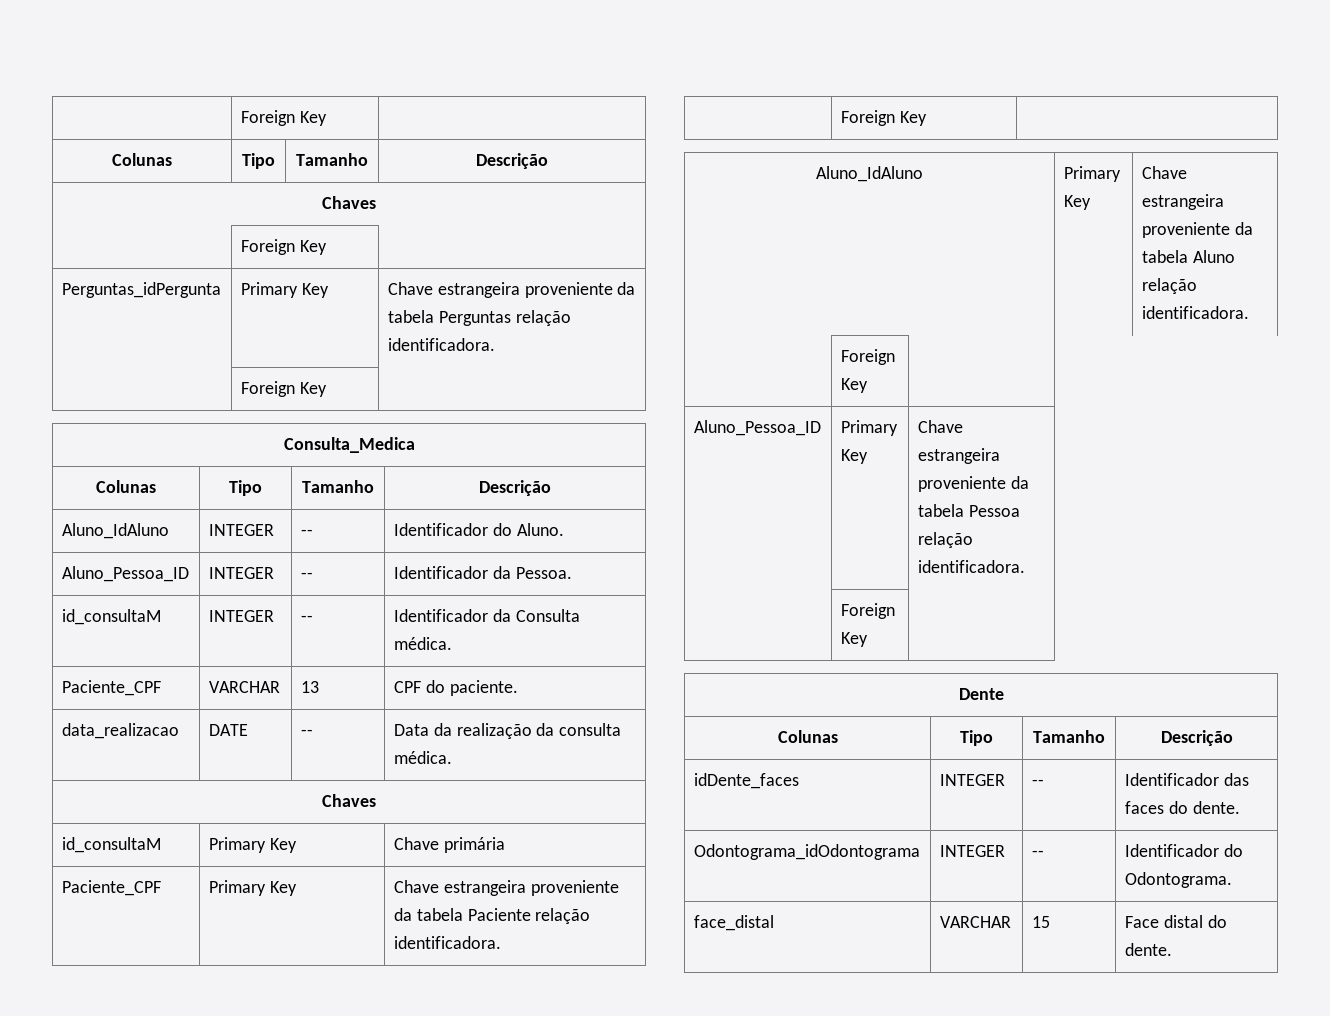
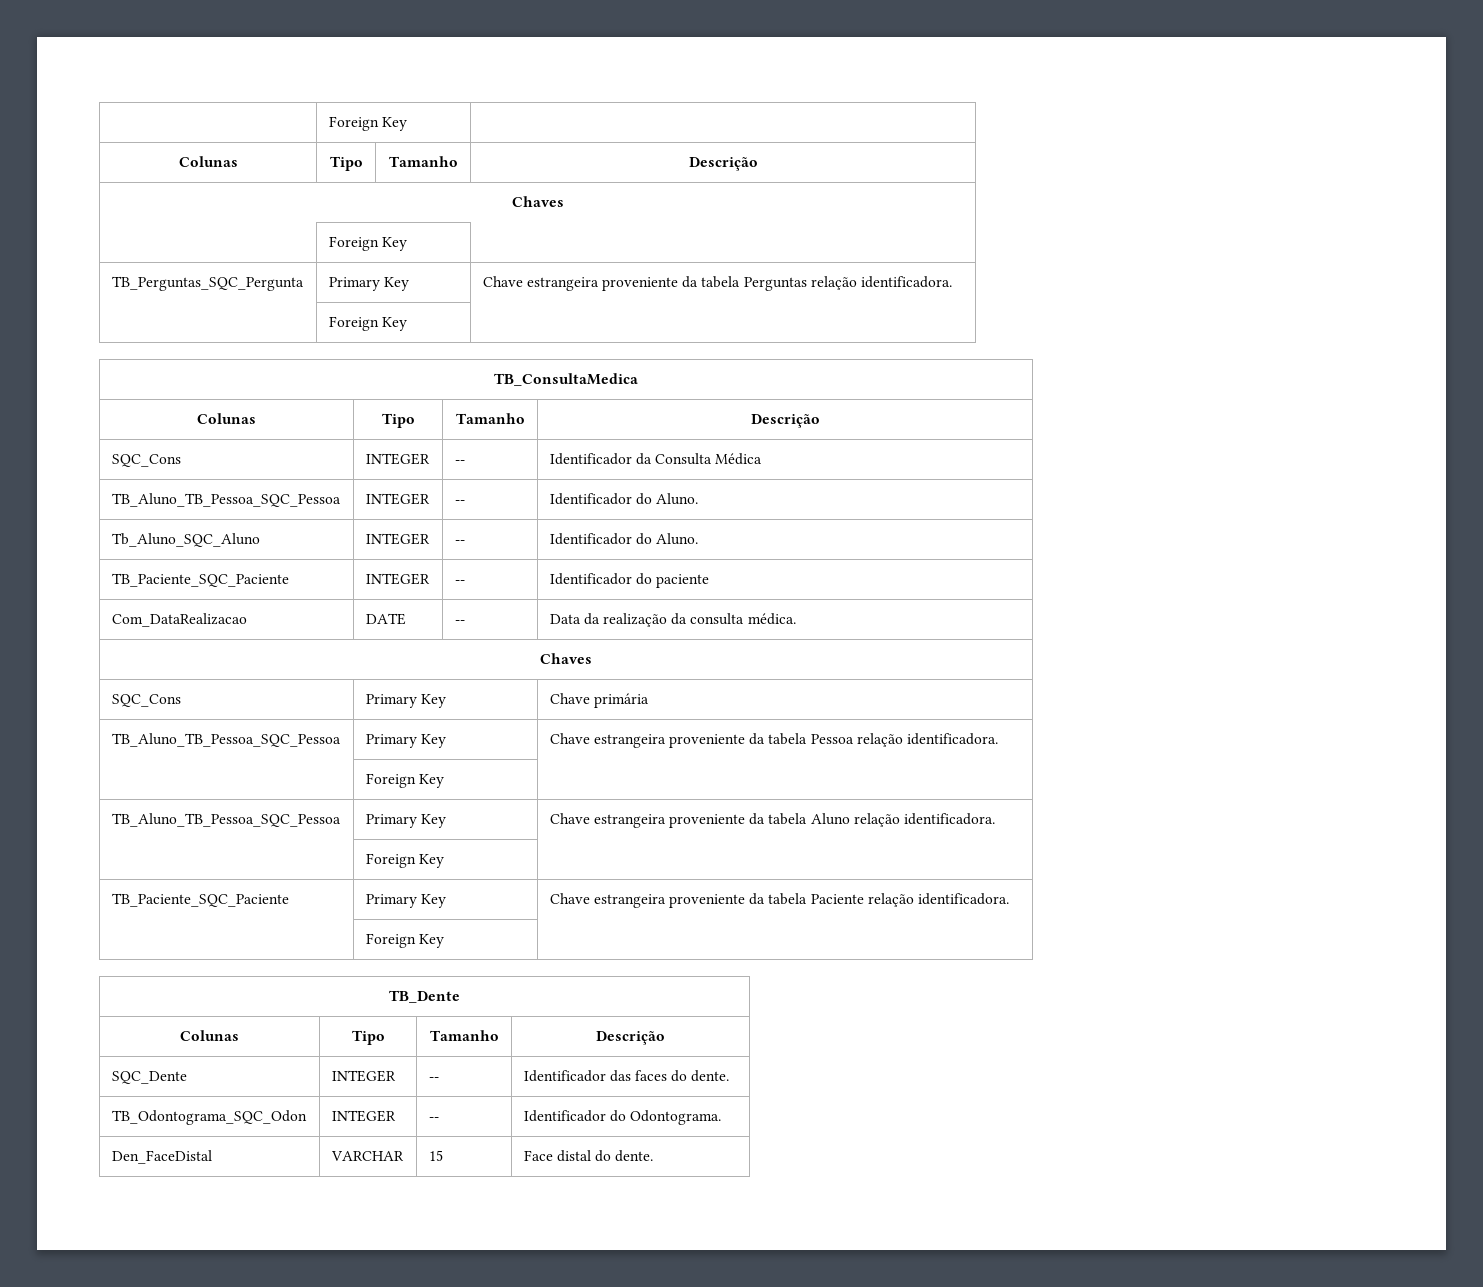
[61,282,221,298] Perguntas_idPergunta -> [111,276,304,291] TB_Perguntas_SQC_Pergunta
[283,437,415,453] [96,480,156,493] [229,480,262,496] [302,480,374,493] [479,480,551,496] [61,523,169,539] [208,524,274,536] [300,529,313,536] [393,523,564,536] [61,566,189,582] [208,567,274,579] [300,572,313,579] [393,566,572,579] [61,609,161,625] [208,610,274,622] [300,615,313,622] [393,609,580,622] [393,637,452,650] [61,680,161,696] [208,681,280,693] [300,681,319,693] [393,680,518,696] [61,723,179,739] Consulta_Medica // Colunas | Tipo | Tamanho | Descrição // Aluno_IdAluno | INTEGER | -- | Identificador do Aluno. // Aluno_Pessoa_ID | INTEGER | -- | Identificador da Pessoa. // id_consultaM | INTEGER | -- | Identificador da Consulta médica. // Paciente_CPF | VARCHAR | 13 | CPF do paciente. // data_realizacao -> [494,373,638,386] [197,413,256,424] [381,413,415,428] [455,413,525,424] [750,414,820,428] [111,454,181,467] [365,453,430,465] [454,460,465,464] [549,453,763,465] [111,493,341,507] [365,493,430,505] [454,500,465,504] [549,493,699,505] [111,533,260,547] [365,533,430,545] [454,540,465,544] [549,533,699,545] [111,573,289,587] [365,573,430,585] [454,580,465,584] [549,573,710,588] [111,613,247,627] TB_ConsultaMedica // Colunas | Tipo | Tamanho | Descrição // SQC_Cons | INTEGER | -- | Identificador da Consulta Médica // TB_Aluno_TB_Pessoa_SQC_Pessoa | INTEGER | -- | Identificador do Aluno. // Tb_Aluno_SQC_Aluno | INTEGER | -- | Identificador do Aluno. // TB_Paciente_SQC_Paciente | INTEGER | -- | Identificador do paciente // Com_DataRealizacao
[61,837,161,853] id_consultaM -> [111,694,181,707] SQC_Cons
[61,880,161,896] Paciente_CPF -> [111,733,341,747] [365,734,446,748] [549,733,998,748] [365,773,444,788] [111,813,341,827] [365,814,446,828] [549,813,995,828] [365,853,444,868] [111,893,289,907] TB_Aluno_TB_Pessoa_SQC_Pessoa | Primary Key | Chave estrangeira proveniente da tabela Pessoa relação identificadora. // | Foreign Key | // TB_Aluno_TB_Pessoa_SQC_Pessoa | Primary Key | Chave estrangeira proveniente da tabela Aluno relação identificadora. // | Foreign Key | // TB_Paciente_SQC_Paciente
[816,166,923,182] [1063,166,1121,182] [1063,195,1091,210] [1141,166,1187,179] [1141,194,1224,210] [1141,222,1253,238] [1141,250,1235,263] [1141,278,1197,294] [1141,306,1249,319] [840,349,895,365] [840,378,868,393] [693,420,821,436] [840,420,898,436] [840,449,868,464] [917,420,963,433] [917,448,1000,464] [917,476,1029,492] [917,504,1020,517] [917,532,973,548] [917,560,1025,573] [840,603,895,619] [840,632,868,647] [958,688,1004,700] [777,730,838,743] [960,730,993,746] [1033,730,1105,743] [1160,730,1233,746] [693,773,799,789] Aluno_IdAluno | Primary Key | Chave estrangeira proveniente da tabela Aluno relação identificadora. // | Foreign Key | // Aluno_Pessoa_ID | Primary Key | Chave estrangeira proveniente da tabela Pessoa relação identificadora. // | Foreign Key | // Dente // Colunas | Tipo | Tamanho | Descrição // idDente_faces -> [389,990,460,1003] [180,1030,239,1041] [351,1030,385,1045] [429,1030,499,1041] [596,1031,665,1045] [111,1071,187,1084] TB_Dente // Colunas | Tipo | Tamanho | Descrição // SQC_Dente
[693,844,920,860] Odontograma_idOdontograma -> [111,1110,307,1125] TB_Odontograma_SQC_Odon
[693,915,774,931] face_distal -> [111,1150,212,1164] Den_FaceDistal

